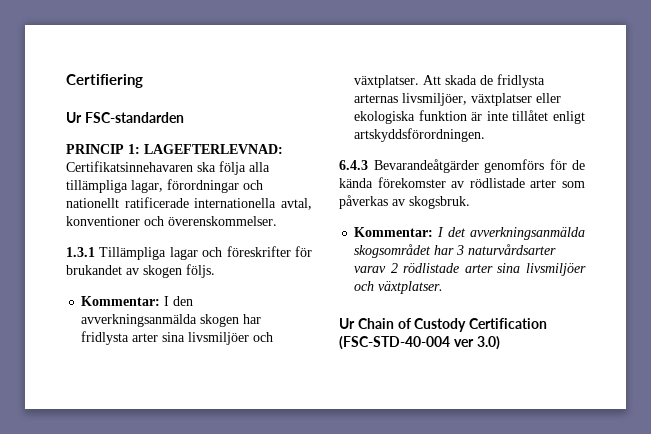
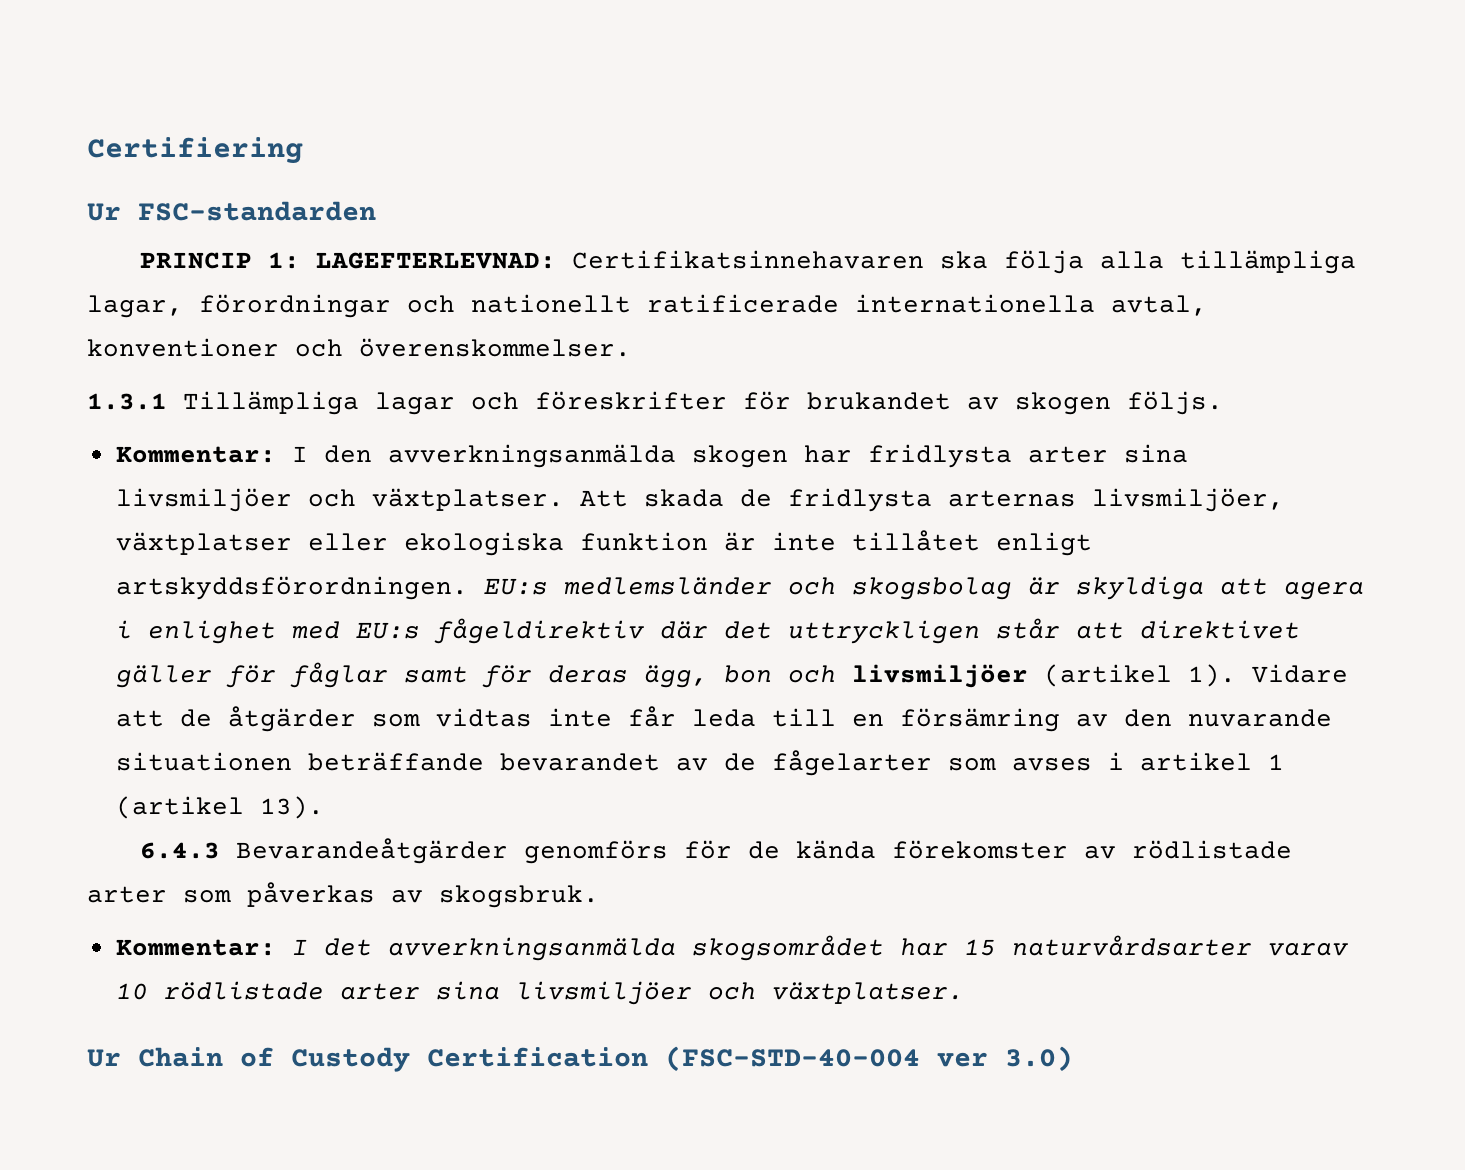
(486, 135) none -> [483,576,1364,600] [115,618,1300,644] [115,662,1348,688] [115,706,1332,732] [115,750,1284,776] [115,796,324,819] EU:s medlemsländer och skogsbolag är skyldiga att agera i enlighet med EU:s fågeldirektiv där det uttryckligen står att direktivet gäller för fåglar samt för deras ägg, bon och livsmiljöer (artikel 1). Vidare att de åtgärder som vidtas inte får leda till en försämring av den nuvarande situationen beträffande bevarandet av de fågelarter som avses i artikel 1 (artikel 13).
[456,245,465,255] 3 -> [963,939,996,956] 15
[390,263,398,273] 2 -> [115,983,148,1000] 10

